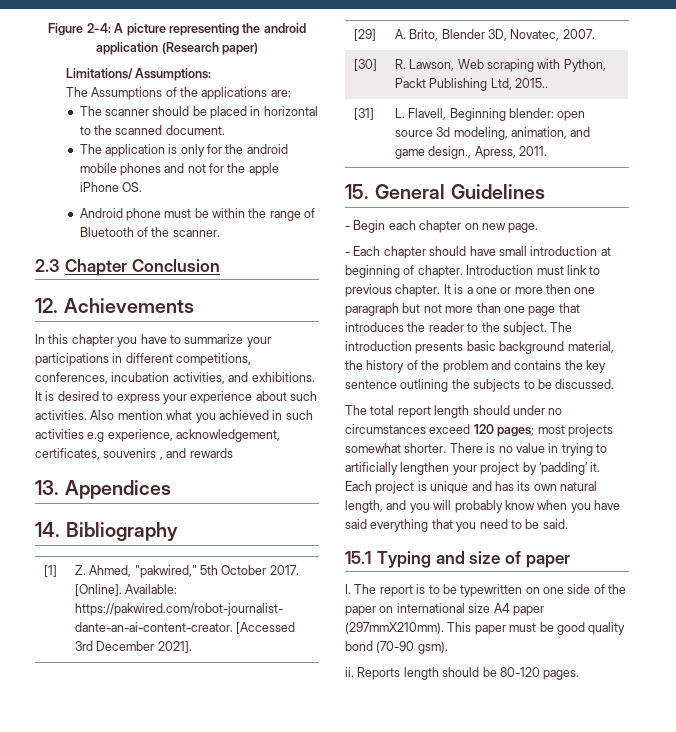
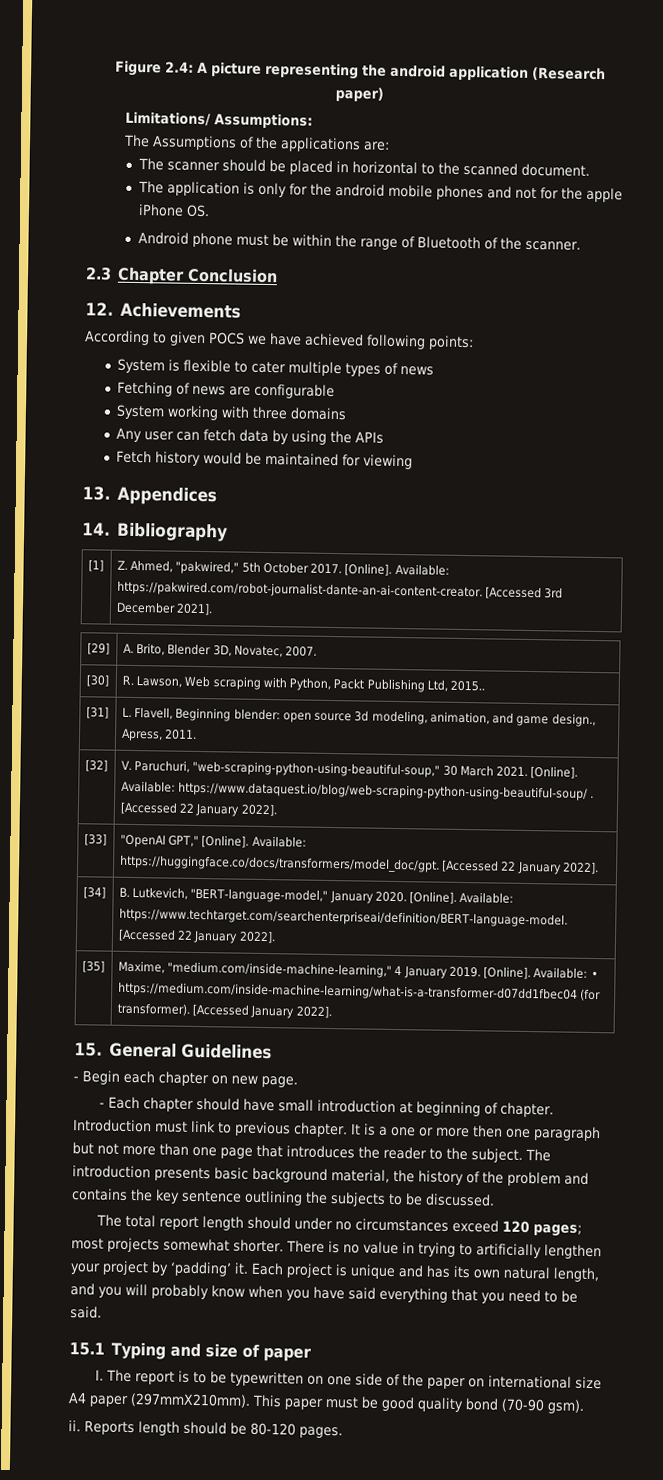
[86,23,111,33] 2-4: -> [164,61,194,73] 2.4:
[35,334,271,347] [35,353,252,366] [35,372,315,384] [35,391,317,404] [35,410,313,423] [35,429,281,442] [35,448,233,460] In this chapter you have to summarize your participations in different competitions, conferences, incubation activities, and exhibitions. It is desired to express your experience about such activities. Also mention what you achieved in such activities e.g experience, acknowledgement, certificates, souvenirs , and rewards -> [84,330,474,351] [117,358,435,377] [117,381,336,400] [116,404,348,421] [116,427,385,445] [116,450,414,470] According to given POCS we have achieved following points: // System is flexible to cater multiple types of news // Fetching of news are configurable // System working with three domains // Any user can fetch data by using the APIs // Fetch history would be maintained for viewing
(547, 151) none -> [84,759,108,772] [120,760,579,779] [120,780,595,801] [119,801,278,817] [83,833,107,846] [119,834,307,848] [119,854,599,875] [82,886,106,899] [118,886,515,904] [118,907,568,928] [117,928,276,944] [81,960,105,973] [117,960,598,980] [117,981,602,1002] [116,1002,332,1019] // [32] | V. Paruchuri, "web-scraping-python-using-beautiful-soup," 30 March 2021. [Online]. Available: https://www.dataquest.io/blog/web-scraping-python-using-beautiful-soup/ . [Accessed 22 January 2022]. // [33] | "OpenAI GPT," [Online]. Available: https://huggingface.co/docs/transformers/model_doc/gpt. [Accessed 22 January 2022]. // [34] | B. Lutkevich, "BERT-language-model," January 2020. [Online]. Available: https://www.techtarget.com/searchenterpriseai/definition/BERT-language-model. [Accessed 22 January 2022]. // [35] | Maxime, "medium.com/inside-machine-learning," 4 January 2019. [Online]. Available: • https://medium.com/inside-machine-learning/what-is-a-transformer-d07dd1fbec04 (for transformer). [Accessed January 2022].

